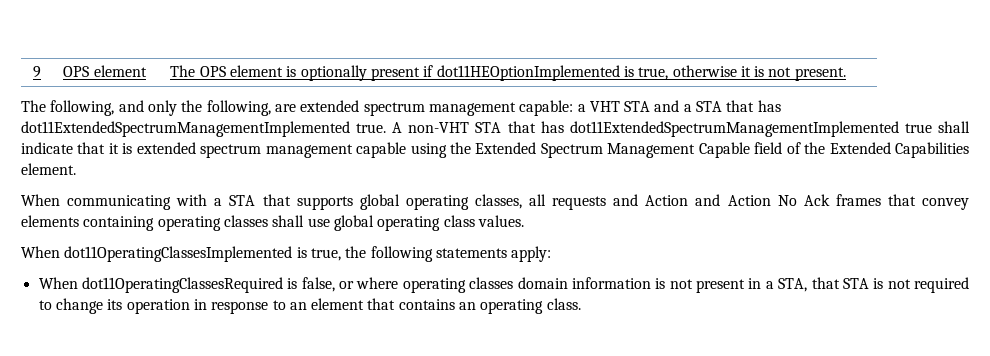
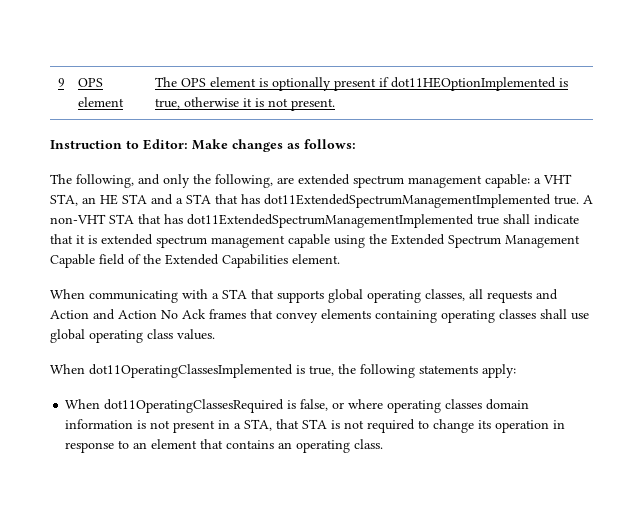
(846, 74) none -> [50,139,356,152] // Instruction to Editor: Make changes as follows:
(620, 106) none -> [50,194,118,206] STA, an HE

